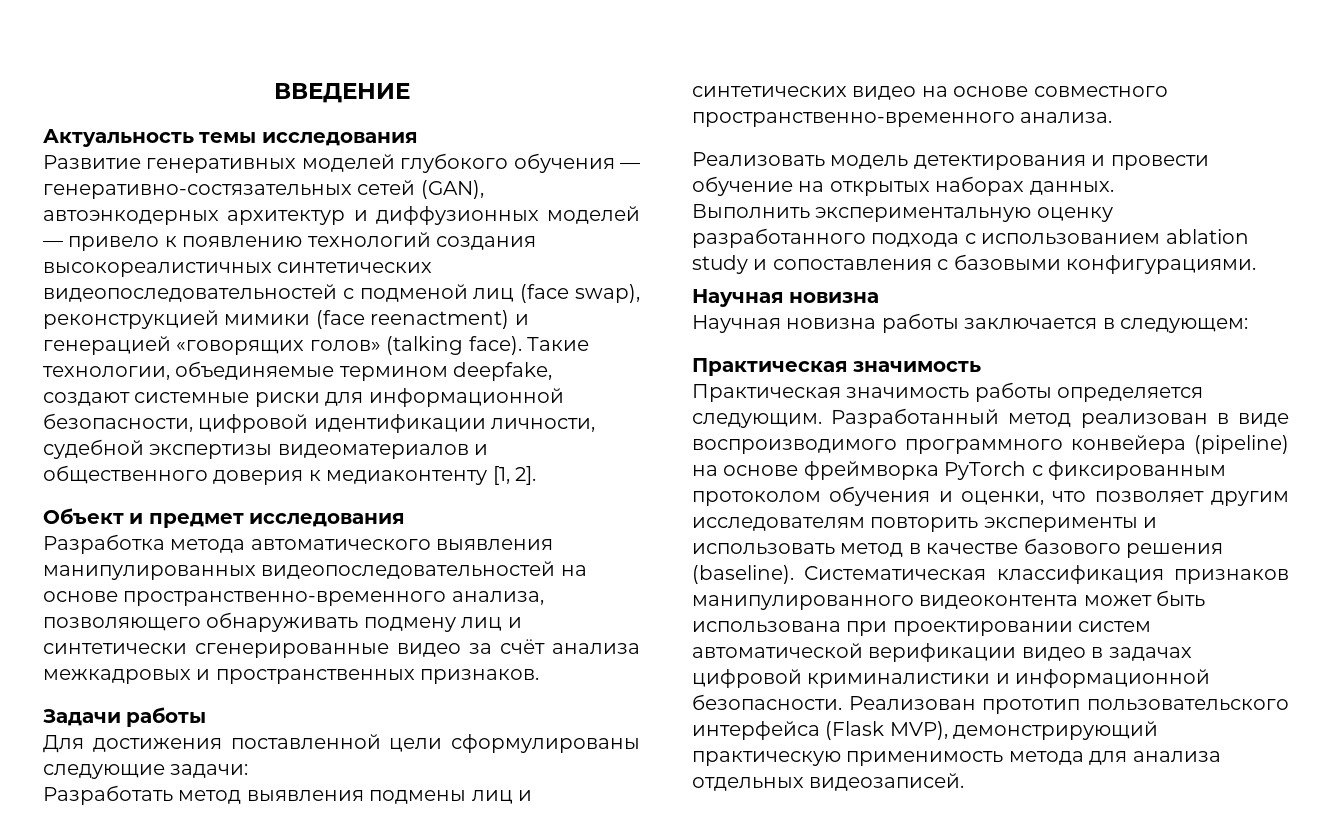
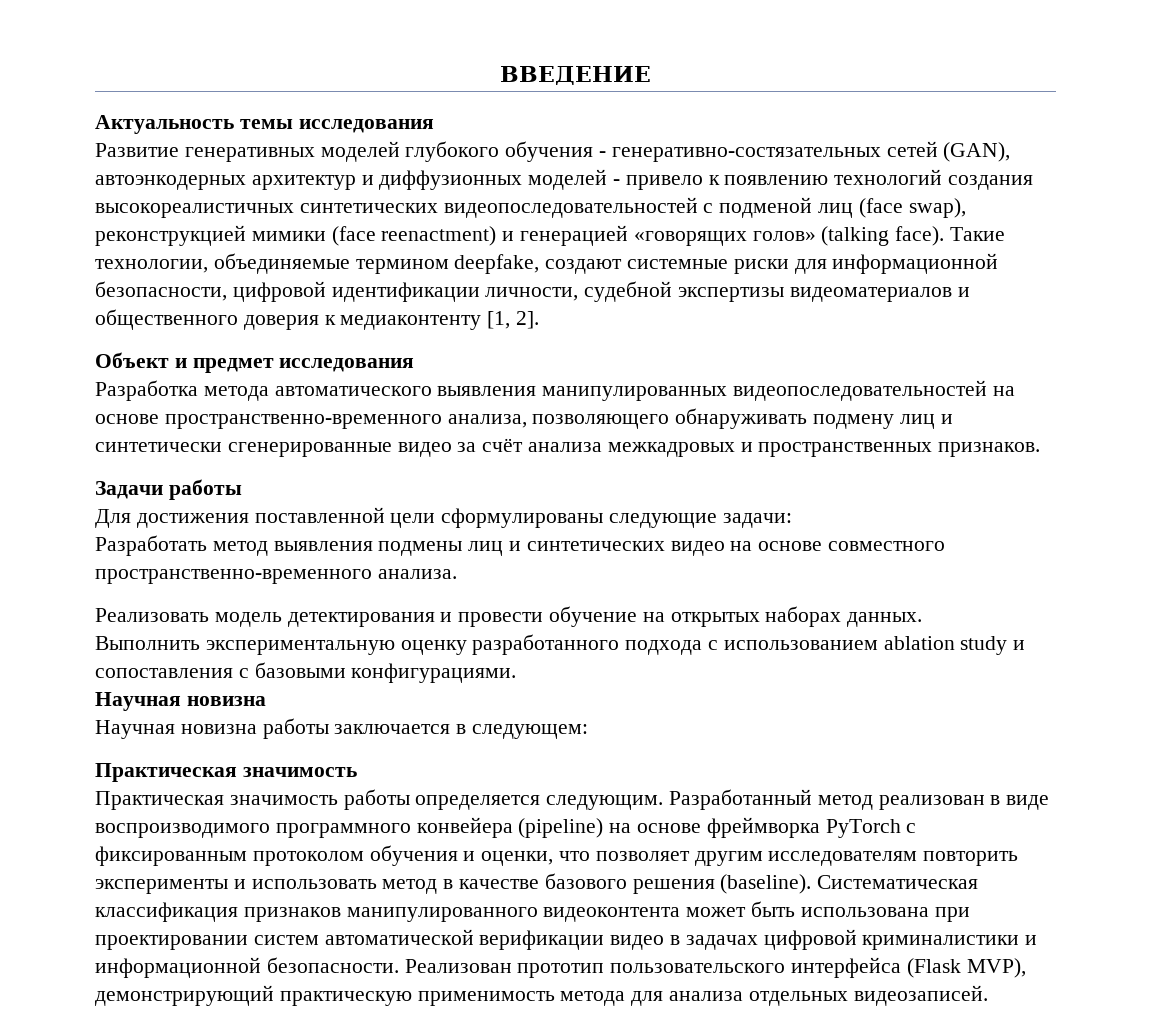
[619,163,640,169] — -> [599,151,607,157] -
[43,241,63,247] — -> [613,179,621,185] -

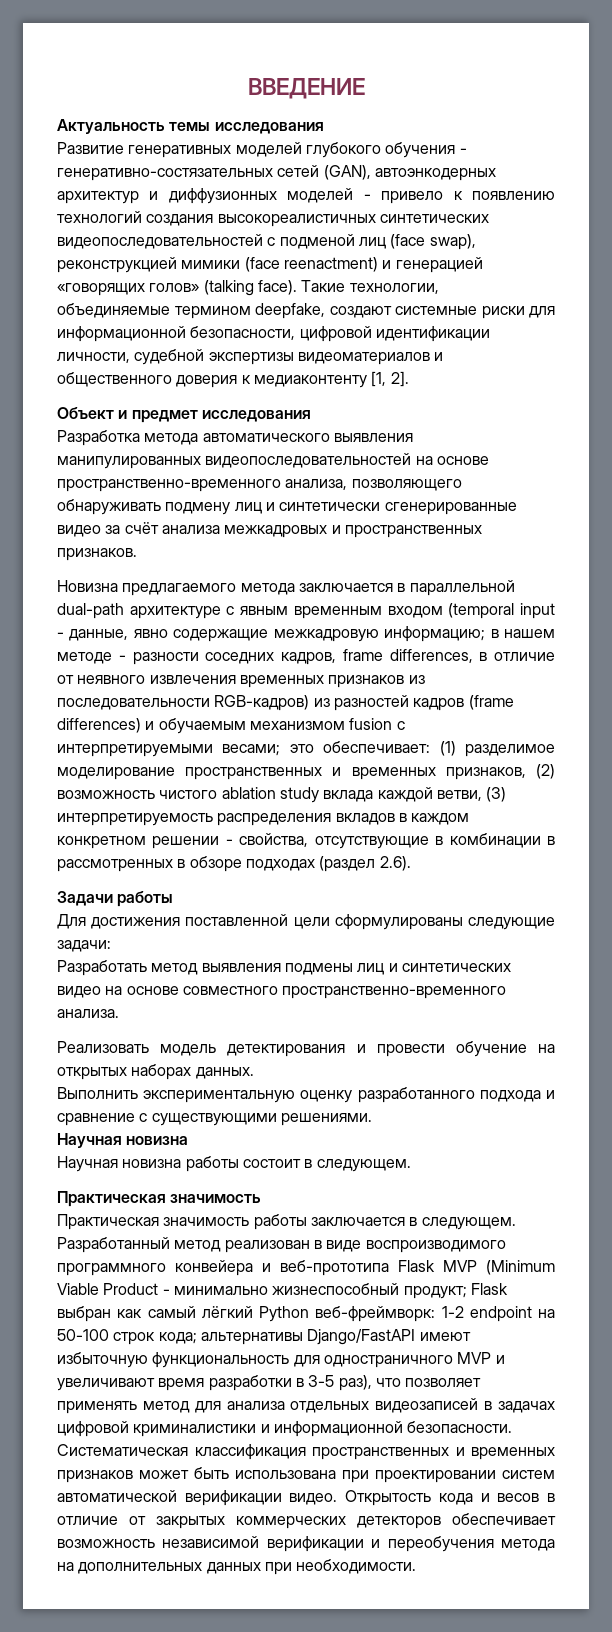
(1041, 449) none -> [57,580,515,596] [57,603,555,619] [57,626,555,642] [57,649,555,665] [57,675,425,688] [57,695,514,711] [57,718,405,734] [57,741,556,757] [57,764,555,780] [57,787,507,803] [57,813,470,826] [57,833,556,849] [57,856,411,872] // Новизна предлагаемого метода заключается в параллельной dual-path архитектуре с явным временным входом (temporal input - данные, явно содержащие межкадровую информацию; в нашем методе - разности соседних кадров, frame differences, в отличие от неявного извлечения временных признаков из последовательности RGB-кадров) из разностей кадров (frame differences) и обучаемым механизмом fusion с интерпретируемыми весами; это обеспечивает: (1) разделимое моделирование пространственных и временных признаков, (2) возможность чистого ablation study вклада каждой ветви, (3) интерпретируемость распределения вкладов в каждом конкретном решении - свойства, отсутствующие в комбинации в рассмотренных в обзоре подходах (раздел 2.6).
[708,636,1026,655] [95,662,517,683] с использованием ablation study и сопоставления с базовыми конфигурациями. -> [546,1090,555,1099] [57,1113,372,1126] и сравнение с существующими решениями.
[334,724,589,739] заключается в следующем: -> [242,1159,411,1172] состоит в следующем.
[415,795,664,810] определяется следующим. -> [310,1217,516,1230] заключается в следующем.
[518,817,917,838] [95,845,1019,866] [95,873,979,894] [95,902,681,922] (pipeline) на основе фреймворка PyTorch с фиксированным протоколом обучения и оценки, что позволяет другим исследователям повторить эксперименты и использовать метод в качестве базового решения (baseline). Систематическая классификация признаков манипулированного видеоконтента -> [262,1260,555,1276] [57,1283,508,1299] [57,1306,555,1322] [57,1329,471,1345] [57,1352,505,1368] [57,1375,482,1391] [57,1398,555,1414] [57,1421,513,1437] [57,1444,555,1460] [57,1470,133,1483] и веб-прототипа Flask MVP (Minimum Viable Product - минимально жизнеспособный продукт; Flask выбран как самый лёгкий Python веб-фреймворк: 1-2 endpoint на 50-100 строк кода; альтернативы Django/FastAPI имеют избыточную функциональность для одностраничного MVP и увеличивают время разработки в 3-5 раз), что позволяет применять метод для анализа отдельных видеозаписей в задачах цифровой криминалистики и информационной безопасности. Систематическая классификация пространственных и временных признаков
[610,929,1038,950] [95,957,1026,978] [95,985,988,1006] видео в задачах цифровой криминалистики и информационной безопасности. Реализован прототип пользовательского интерфейса (Flask MVP), демонстрирующий практическую применимость метода для анализа отдельных видеозаписей. -> [289,1490,555,1506] [57,1513,556,1529] [57,1536,556,1552] [57,1559,417,1575] видео. Открытость кода и весов в отличие от закрытых коммерческих детекторов обеспечивает возможность независимой верификации и переобучения метода на дополнительных данных при необходимости.

